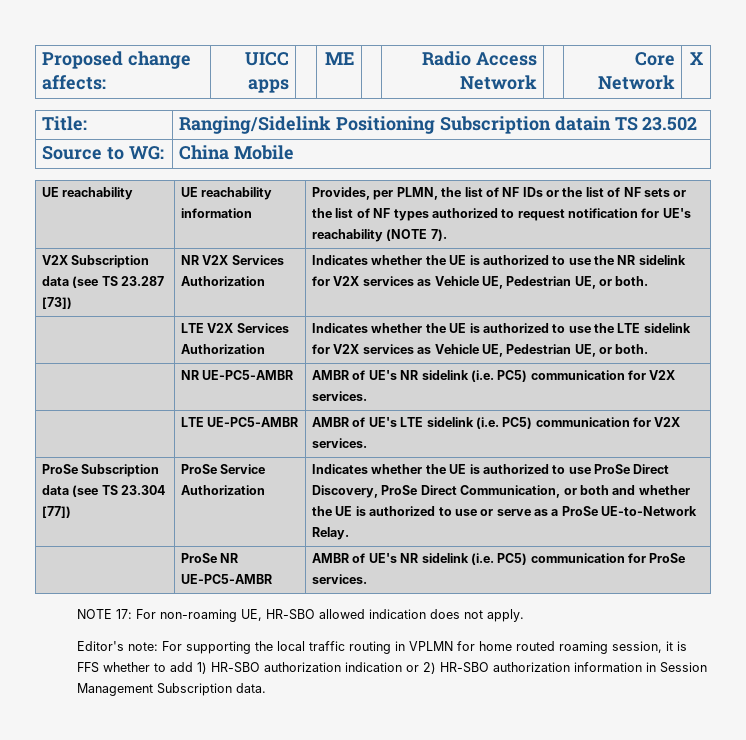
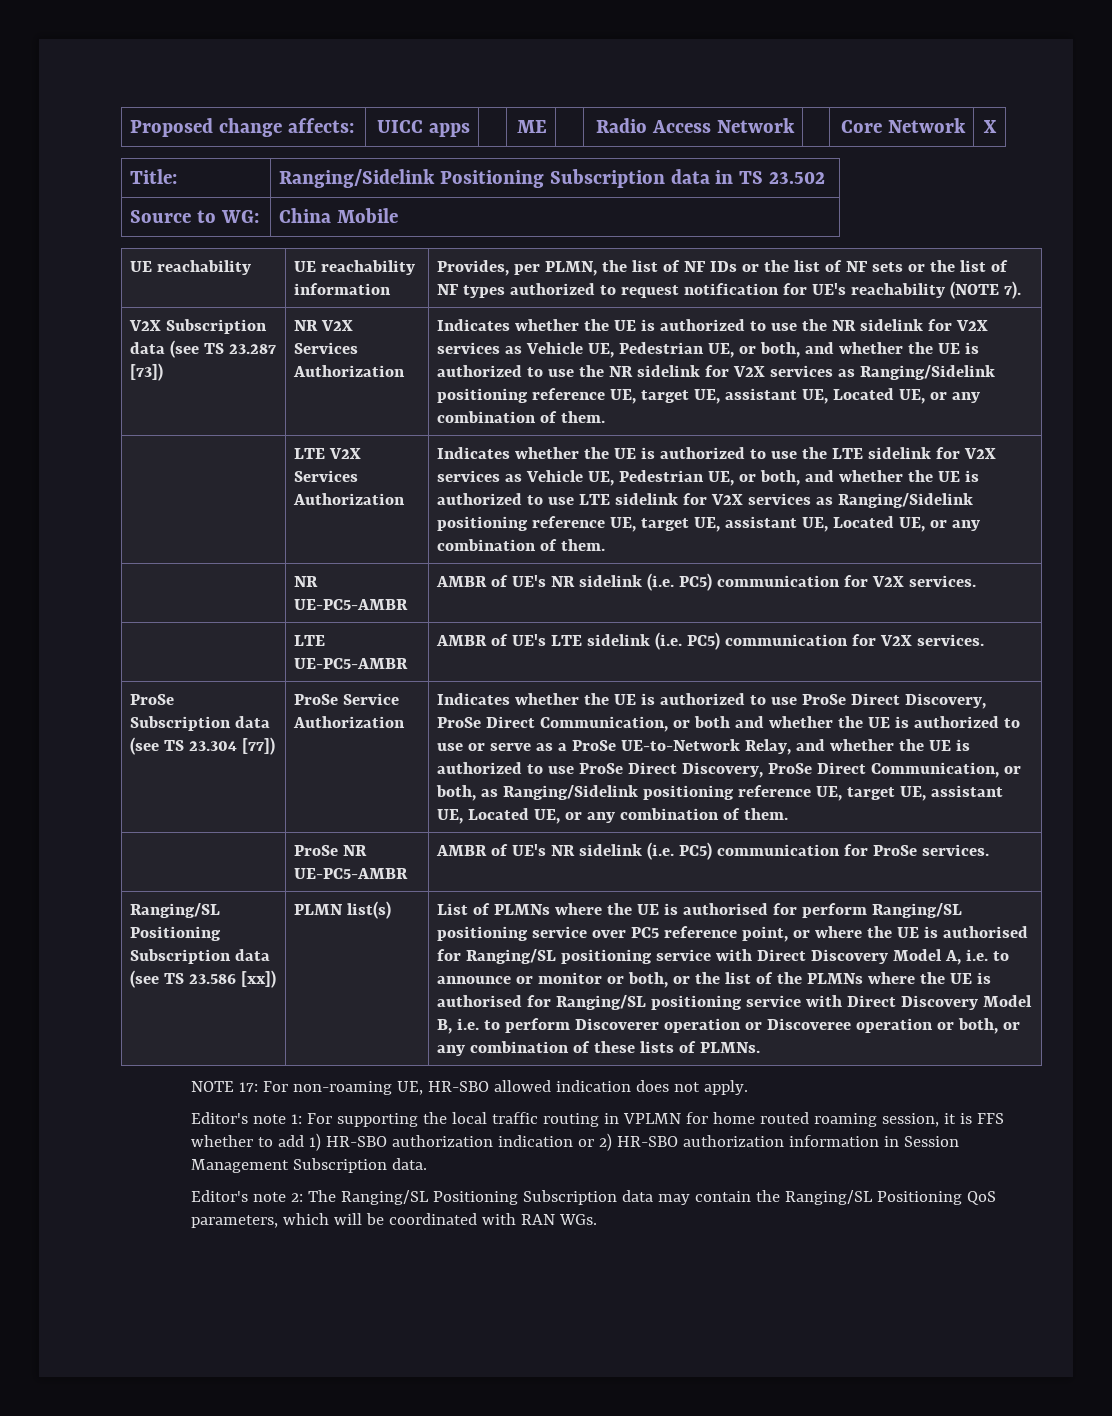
[554,116,611,131] datain -> [670,169,734,184] data in
[615,276,649,286] both. -> [760,342,980,358] [437,365,996,380] [437,388,981,404] [437,411,606,423] both, and whether the UE is authorized to use the NR sidelink for V2X services as Ranging/Sidelink positioning reference UE, target UE, assistant UE, Located UE, or any combination of them.
[615,344,649,354] both. -> [760,470,980,486] [437,493,974,508] [437,516,981,532] [437,539,606,551] both, and whether the UE is authorized to use LTE sidelink for V2X services as Ranging/Sidelink positioning reference UE, target UE, assistant UE, Located UE, or any combination of them.
[312,527,350,540] Relay. -> [745,739,971,755] [437,762,1022,778] [436,785,1004,801] [437,808,789,824] Relay, and whether the UE is authorized to use ProSe Direct Discovery, ProSe Direct Communication, or both, as Ranging/Sidelink positioning reference UE, target UE, assistant UE, Located UE, or any combination of them.
(368, 579) none -> [130,903,221,918] [130,926,222,941] [130,949,271,964] [130,970,277,988] [294,901,392,919] [437,903,963,918] [437,926,1029,942] [437,949,1010,965] [437,972,992,988] [437,995,1033,1010] [437,1018,1021,1034] [437,1041,761,1056] // Ranging/SL Positioning Subscription data (see TS 23.586 [xx]) | PLMN list(s) | List of PLMNs where the UE is authorised for perform Ranging/SL positioning service over PC5 reference point, or where the UE is authorised for Ranging/SL positioning service with Direct Discovery Model A, i.e. to announce or monitor or both, or the list of the PLMNs where the UE is authorised for Ranging/SL positioning service with Direct Discovery Model B, i.e. to perform Discoverer operation or Discoveree operation or both, or any combination of these lists of PLMNs.
[127,642,158,651] note: -> [253,1114,303,1124] note 1:
(266, 688) none -> [191,1190,997,1205] [191,1213,598,1228] // Editor's note 2: The Ranging/SL Positioning Subscription data may contain the Ranging/SL Positioning QoS parameters, which will be coordinated with RAN WGs.

